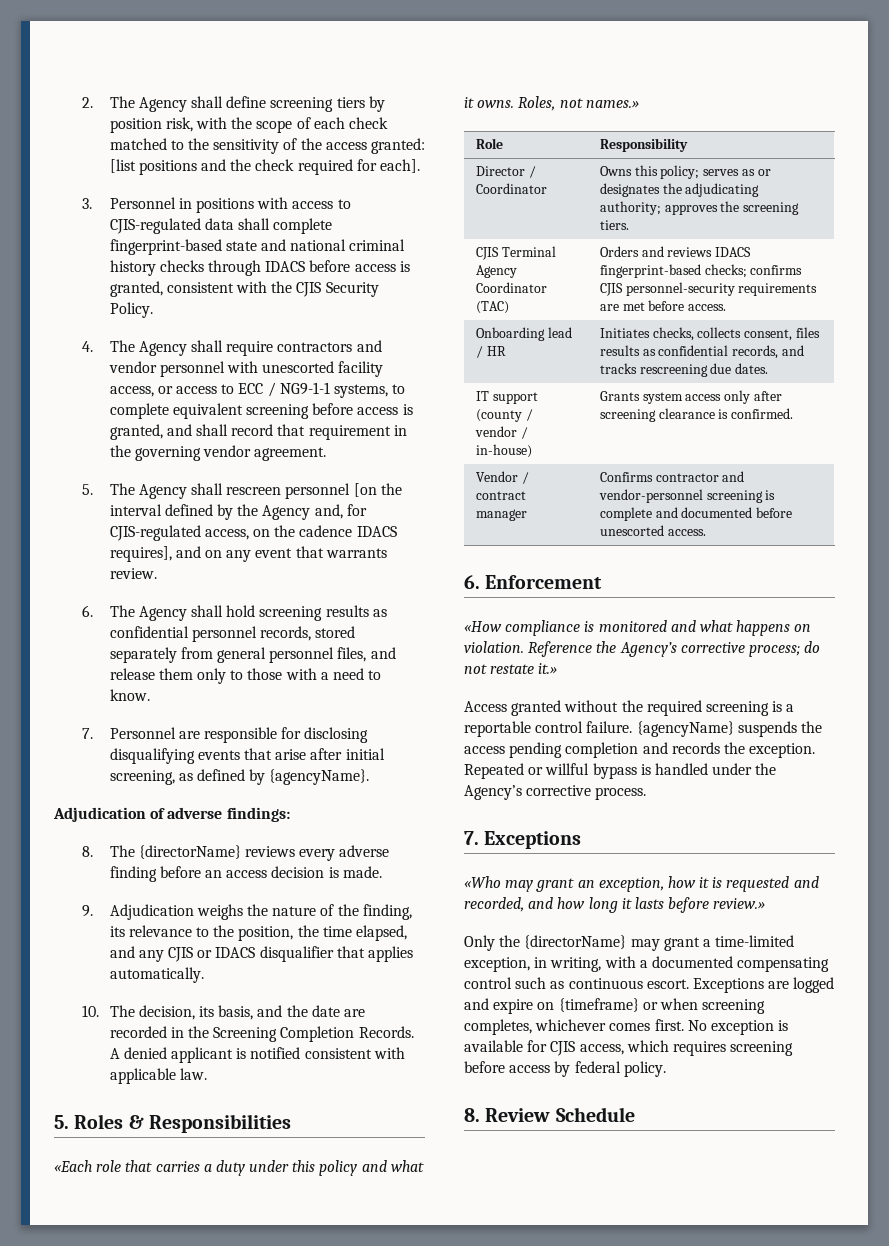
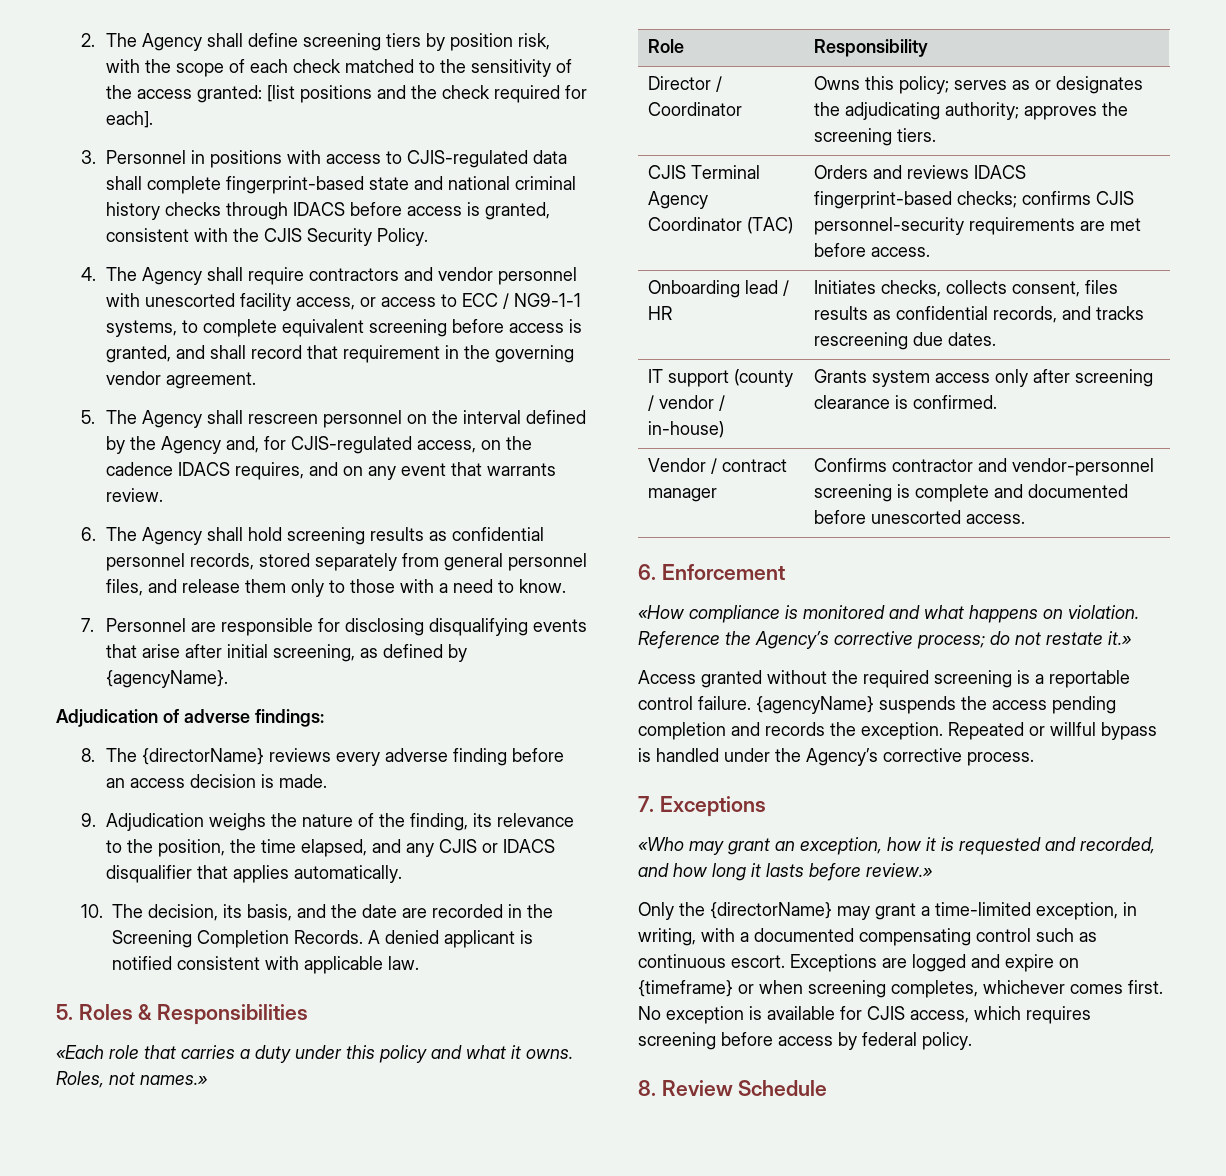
[353,483,377,497] [on -> [407,414,428,424] on
[109,546,172,562] requires], -> [235,462,305,480] requires,

